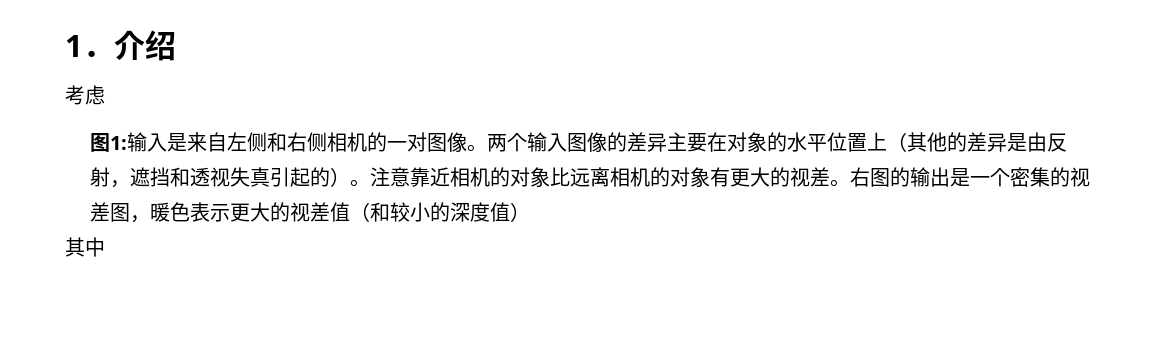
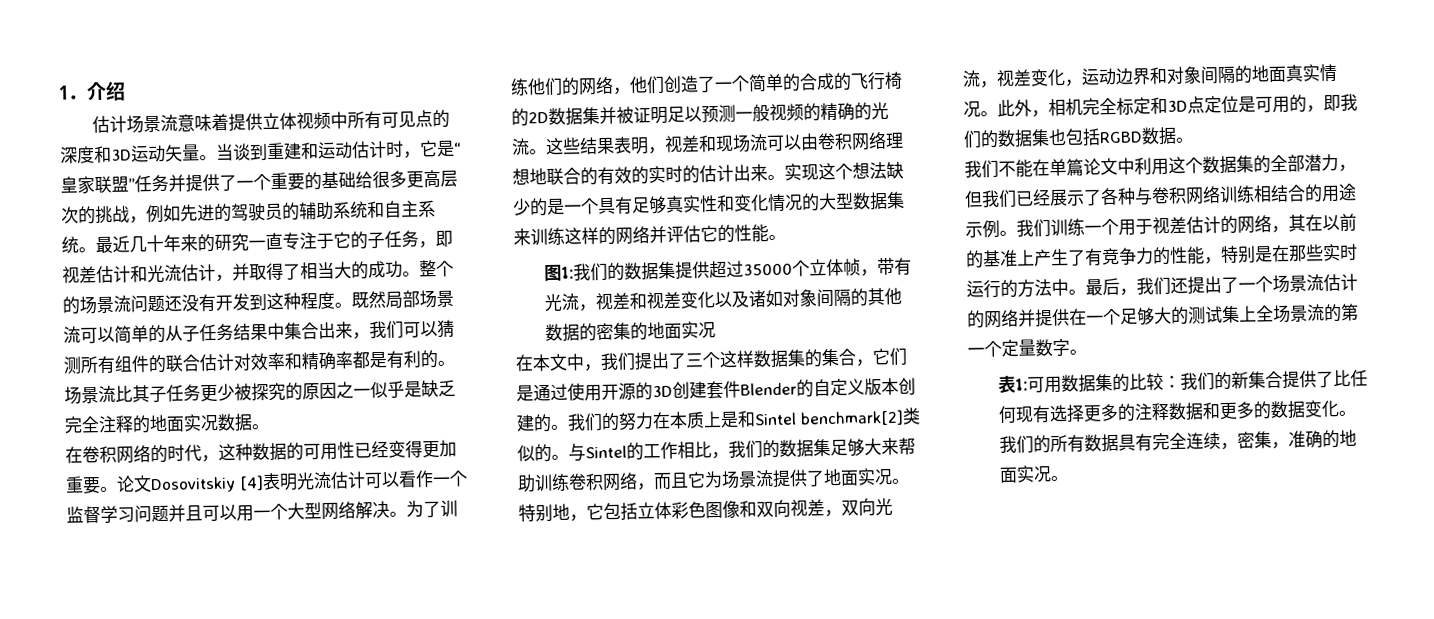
[65,85,105,105] [90,132,1068,152] [90,167,1091,188] [90,202,531,223] [65,237,105,257] 考虑 // 图1:输入是来自左侧和右侧相机的一对图像。两个输入图像的差异主要在对象的水平位置上（其他的差异是由反射，遮挡和透视失真引起的）。注意靠近相机的对象比远离相机的对象有更大的视差。右图的输出是一个密集的视差图，暖色表示更大的视差值（和较小的深度值） // 其中 -> [91,109,450,134] [59,139,462,164] [60,169,458,195] [61,200,436,225] [61,230,453,254] [62,259,454,284] [62,289,454,315] [63,319,455,344] [63,349,455,375] [64,379,456,405] [64,413,270,434] [65,439,457,464] [65,470,468,495] [66,499,458,524] [510,71,903,97] [511,101,889,127] [511,131,904,156] [512,161,904,186] [512,191,905,217] [513,224,786,246] [544,257,913,282] [544,287,903,313] [545,321,717,342] [515,347,908,372] [516,377,916,402] [516,407,921,433] [517,437,916,463] [517,468,910,493] [518,497,893,523] [962,63,1338,89] [963,93,1358,118] [963,126,1194,149] [964,153,1356,179] [964,183,1357,208] [965,213,1357,239] [965,243,1358,269] [966,273,1358,299] [967,303,1359,329] [967,338,1087,358] [998,369,1369,394] [998,399,1357,424] [999,429,1358,454] [999,465,1070,483] 估计场景流意味着提供立体视频中所有可见点的深度和3D运动矢量。当谈到重建和运动估计时，它是“皇家联盟”任务并提供了一个重要的基础给很多更高层次的挑战，例如先进的驾驶员的辅助系统和自主系统。最近几十年来的研究一直专注于它的子任务，即视差估计和光流估计，并取得了相当大的成功。整个的场景流问题还没有开发到这种程度。既然局部场景流可以简单的从子任务结果中集合出来，我们可以猜测所有组件的联合估计对效率和精确率都是有利的。场景流比其子任务更少被探究的原因之一似乎是缺乏完全注释的地面实况数据。 // 在卷积网络的时代，这种数据的可用性已经变得更加重要。论文Dosovitskiy [4]表明光流估计可以看作一个监督学习问题并且可以用一个大型网络解决。为了训练他们的网络，他们创造了一个简单的合成的飞行椅的2D数据集并被证明足以预测一般视频的精确的光流。这些结果表明，视差和现场流可以由卷积网络理想地联合的有效的实时的估计出来。实现这个想法缺少的是一个具有足够真实性和变化情况的大型数据集来训练这样的网络并评估它的性能。 // 图1:我们的数据集提供超过35000个立体帧，带有光流，视差和视差变化以及诸如对象间隔的其他数据的密集的地面实况 // 在本文中，我们提出了三个这样数据集的集合，它们是通过使用开源的3D创建套件Blender的自定义版本创建的。我们的努力在本质上是和Sintel benchmark[2]类似的。与Sintel的工作相比，我们的数据集足够大来帮助训练卷积网络，而且它为场景流提供了地面实况。特别地，它包括立体彩色图像和双向视差，双向光流，视差变化，运动边界和对象间隔的地面真实情况。此外，相机完全标定和3D点定位是可用的，即我们的数据集也包括RGBD数据。 // 我们不能在单篇论文中利用这个数据集的全部潜力，但我们已经展示了各种与卷积网络训练相结合的用途示例。我们训练一个用于视差估计的网络，其在以前的基准上产生了有竞争力的性能，特别是在那些实时运行的方法中。最后，我们还提出了一个场景流估计的网络并提供在一个足够大的测试集上全场景流的第一个定量数字。 // 表1:可用数据集的比较：我们的新集合提供了比任何现有选择更多的注释数据和更多的数据变化。我们的所有数据具有完全连续，密集，准确的地面实况。

